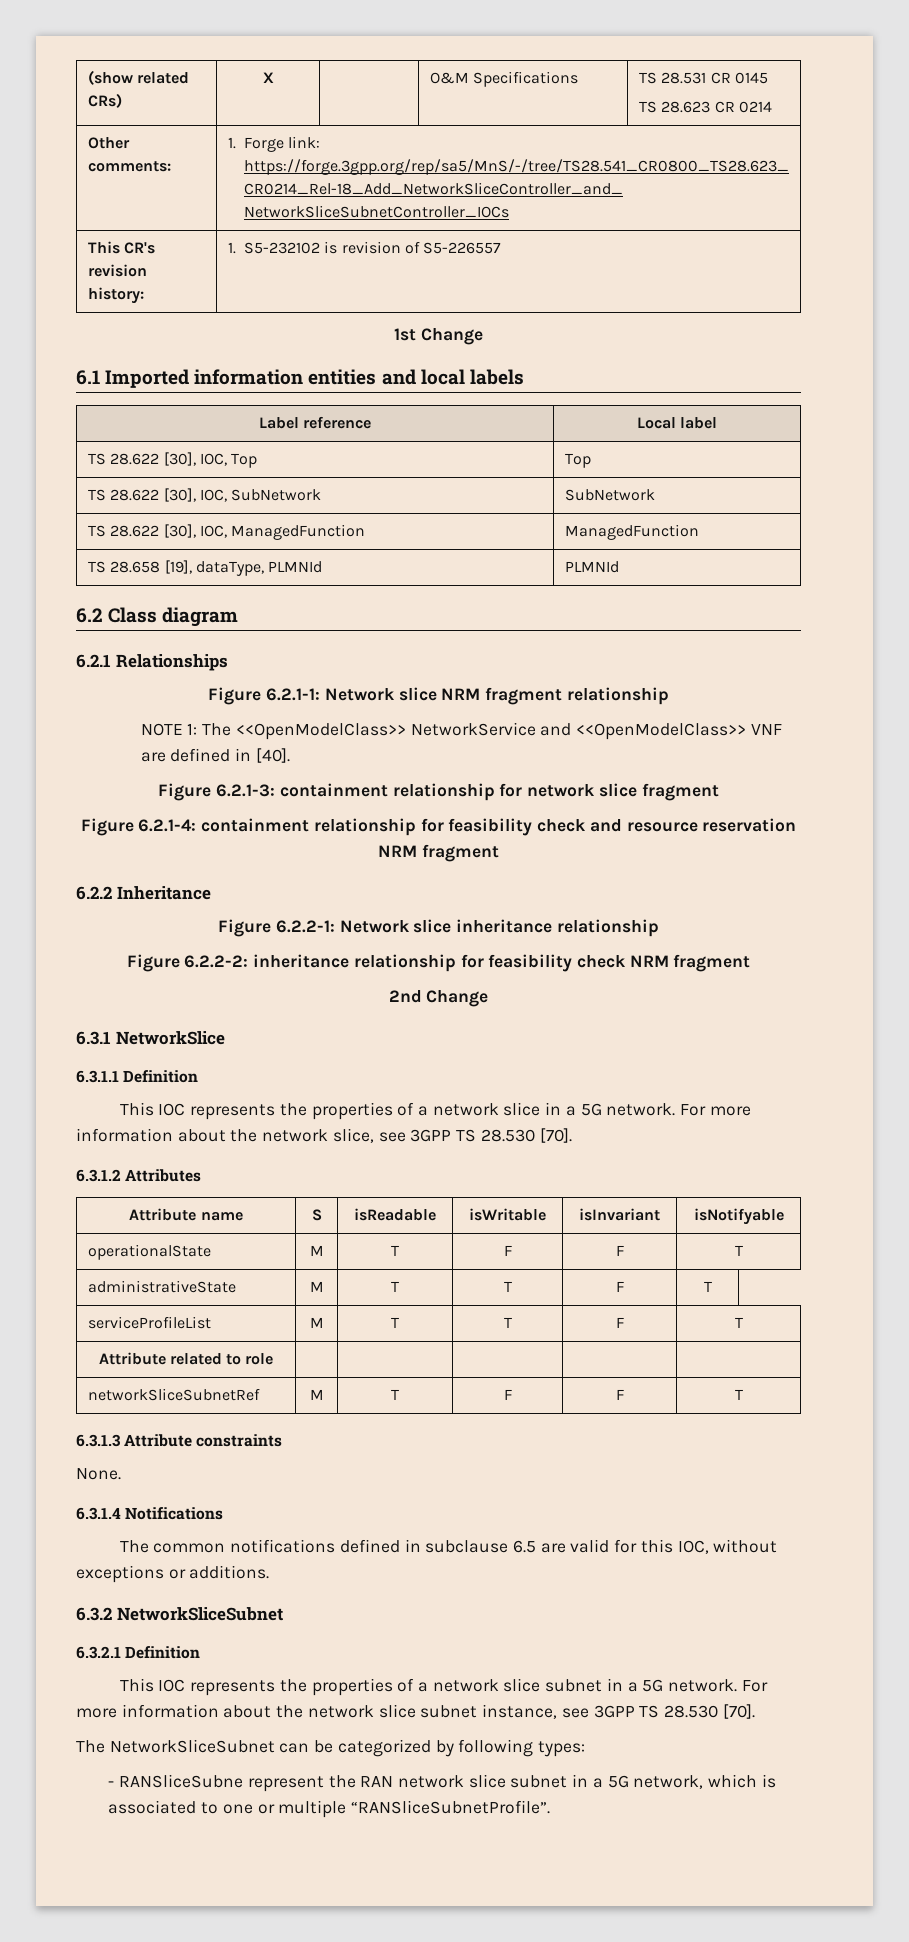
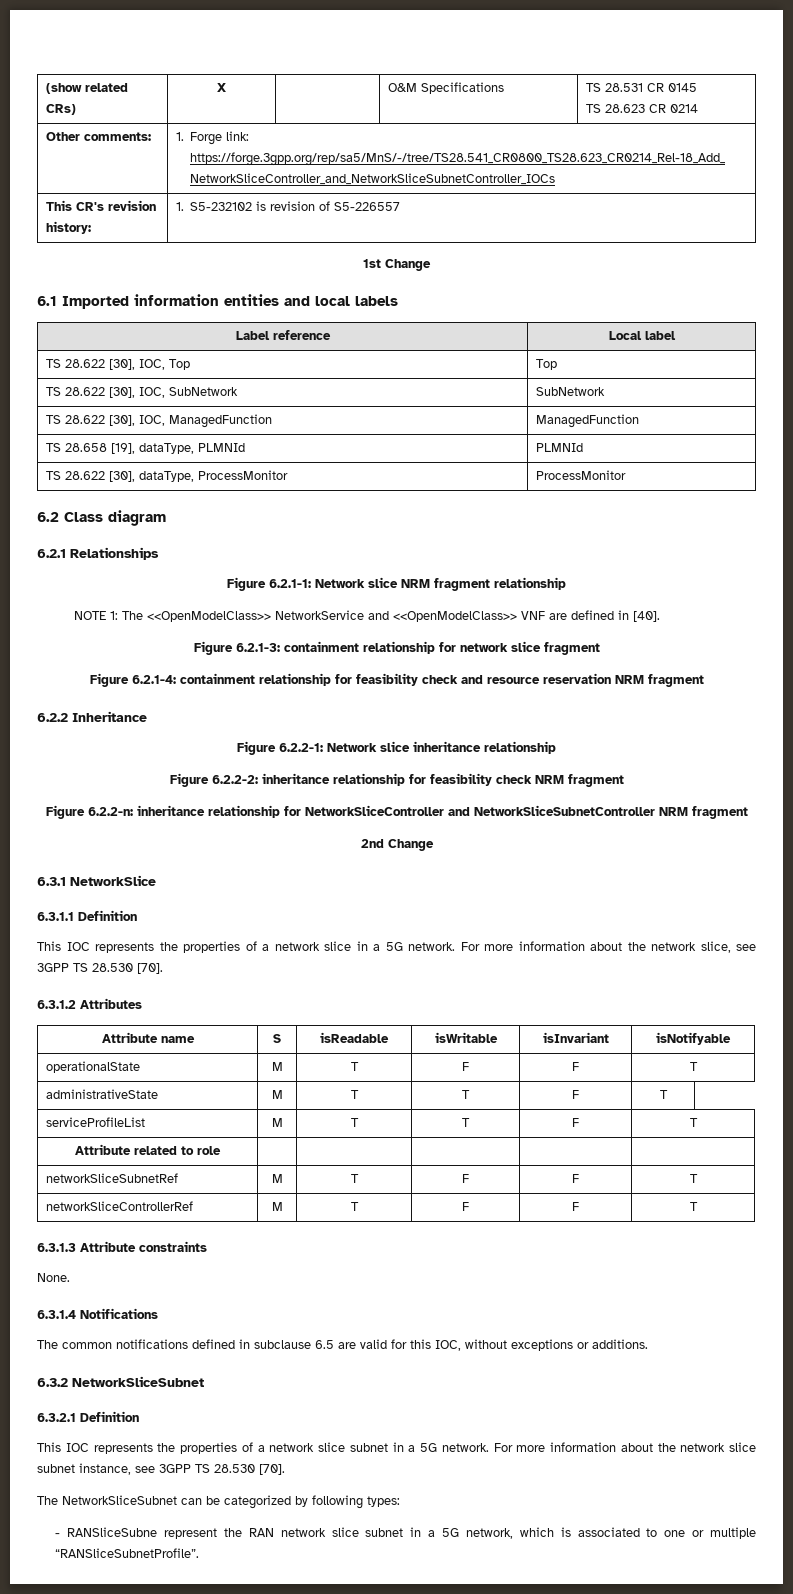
(619, 567) none -> [45,470,288,482] [535,470,626,480] // TS 28.622 [30], dataType, ProcessMonitor | ProcessMonitor
(751, 963) none -> [45,805,748,819] // Figure 6.2.2-n: inheritance relationship for NetworkSliceController and NetworkSliceSubnetController NRM fragment
(743, 1394) none -> [45,1201,193,1211] [271,1202,283,1211] [350,1202,359,1211] [462,1202,469,1211] [572,1202,579,1211] [689,1202,698,1211] // networkSliceControllerRef | M | T | F | F | T

